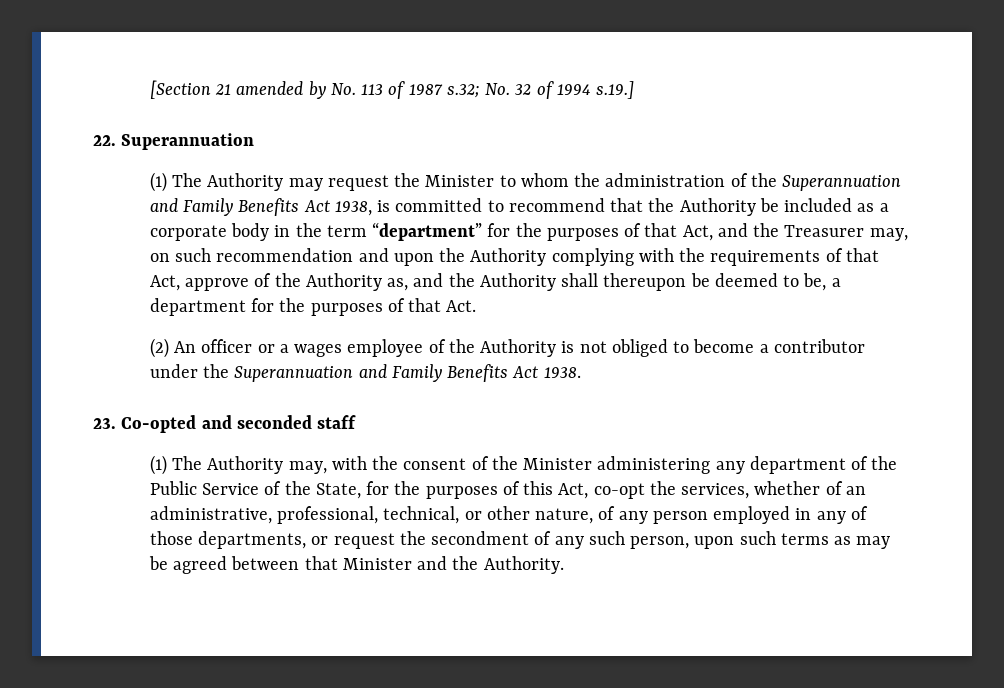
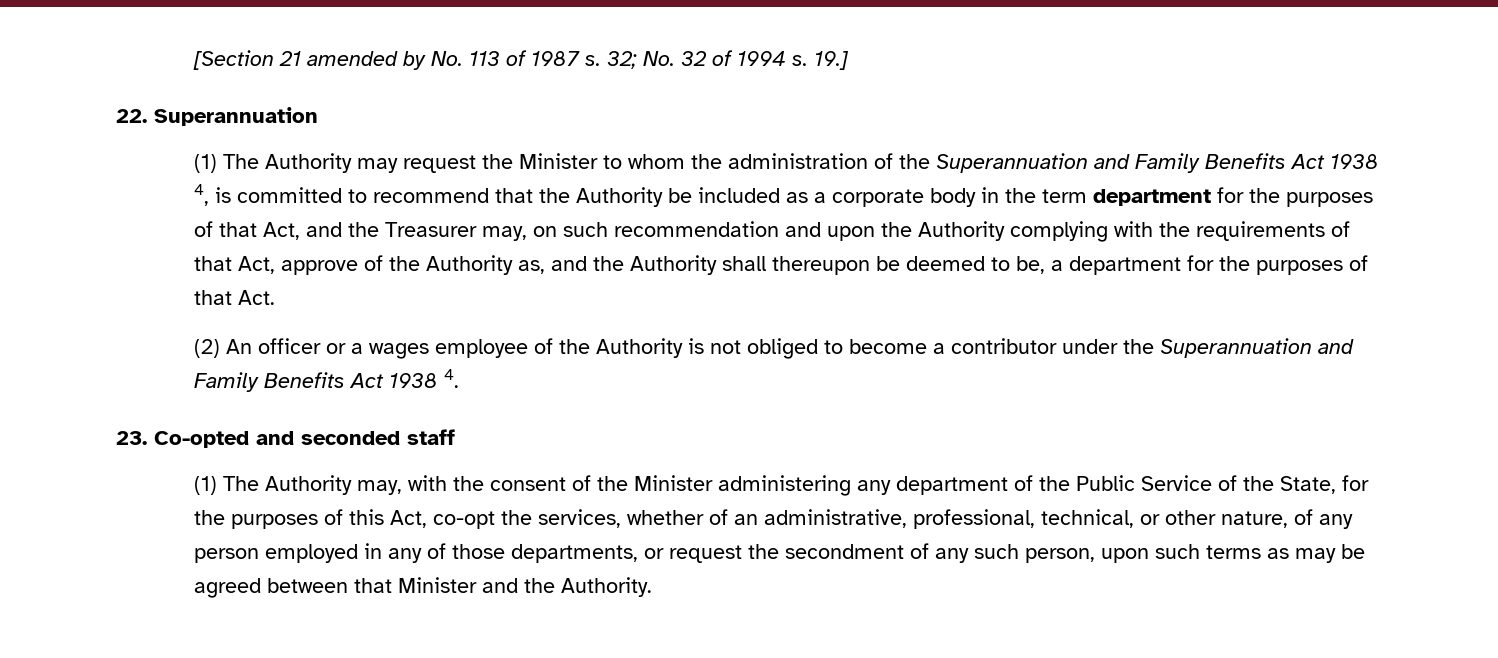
[446,84,480,98] s.32; -> [585,51,638,69] s. 32;
[596,81,635,99] s.19.] -> [792,51,850,70] s. 19.]
[334,201,372,216] 1938, -> [1330,154,1380,169] [194,184,210,206] 1938 4,
[372,222,483,241] “department” -> [1093,189,1212,206] department
[543,367,581,378] 1938. -> [389,369,460,388] 1938 4.

